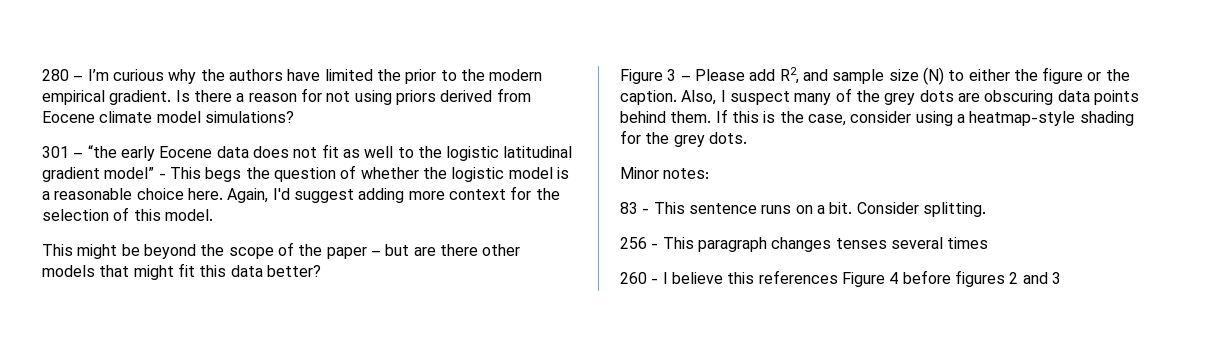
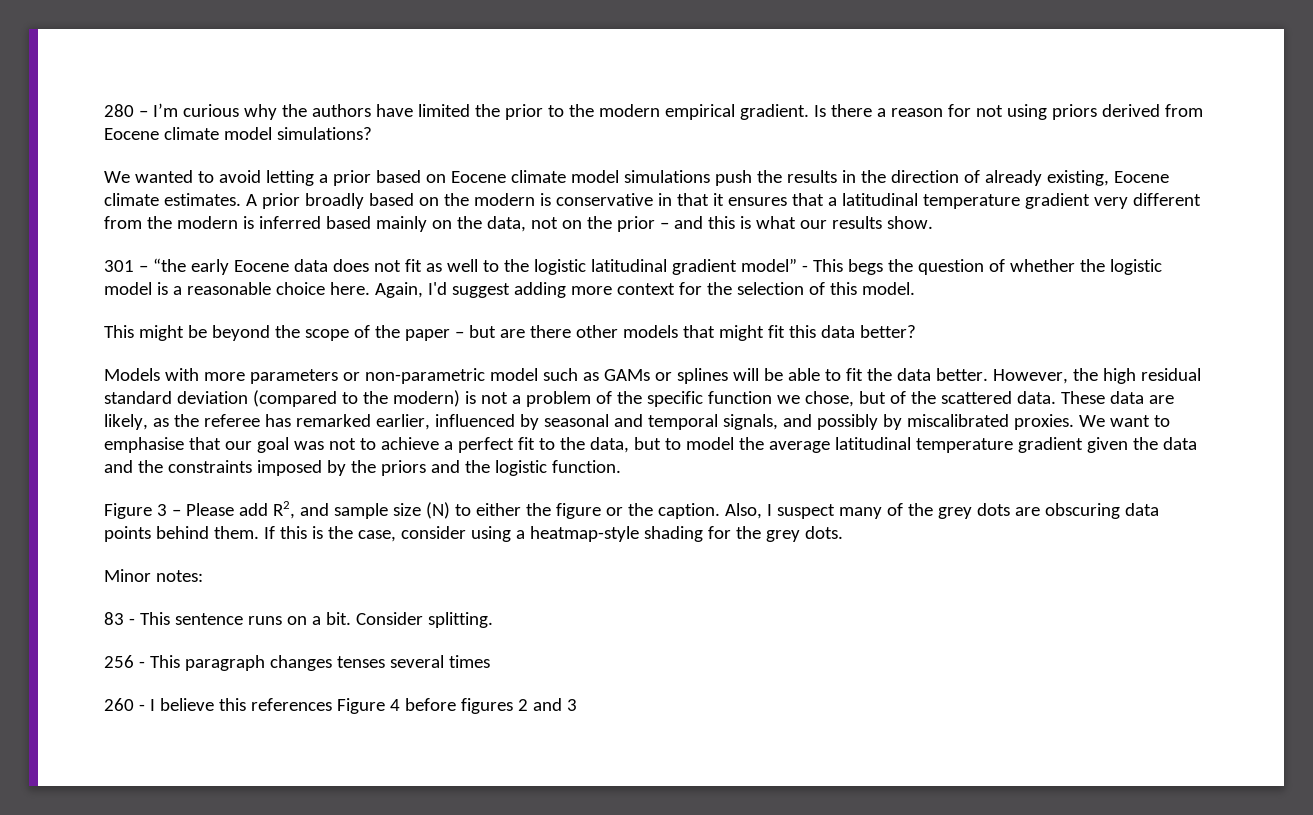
(294, 117) none -> [104,170,1169,186] [104,193,1201,209] [104,216,933,232] // We wanted to avoid letting a prior based on Eocene climate model simulations push the results in the direction of already existing, Eocene climate estimates. A prior broadly based on the modern is conservative in that it ensures that a latitudinal temperature gradient very different from the modern is inferred based mainly on the data, not on the prior – and this is what our results show.
(321, 271) none -> [104,368,1201,384] [104,390,1174,407] [104,414,1170,430] [104,437,1197,453] [104,460,621,476] // Models with more parameters or non-parametric model such as GAMs or splines will be able to fit the data better. However, the high residual standard deviation (compared to the modern) is not a problem of the specific function we chose, but of the scattered data. These data are likely, as the referee has remarked earlier, influenced by seasonal and temporal signals, and possibly by miscalibrated proxies. We want to emphasise that our goal was not to achieve a perfect fit to the data, but to model the average latitudinal temperature gradient given the data and the constraints imposed by the priors and the logistic function.

